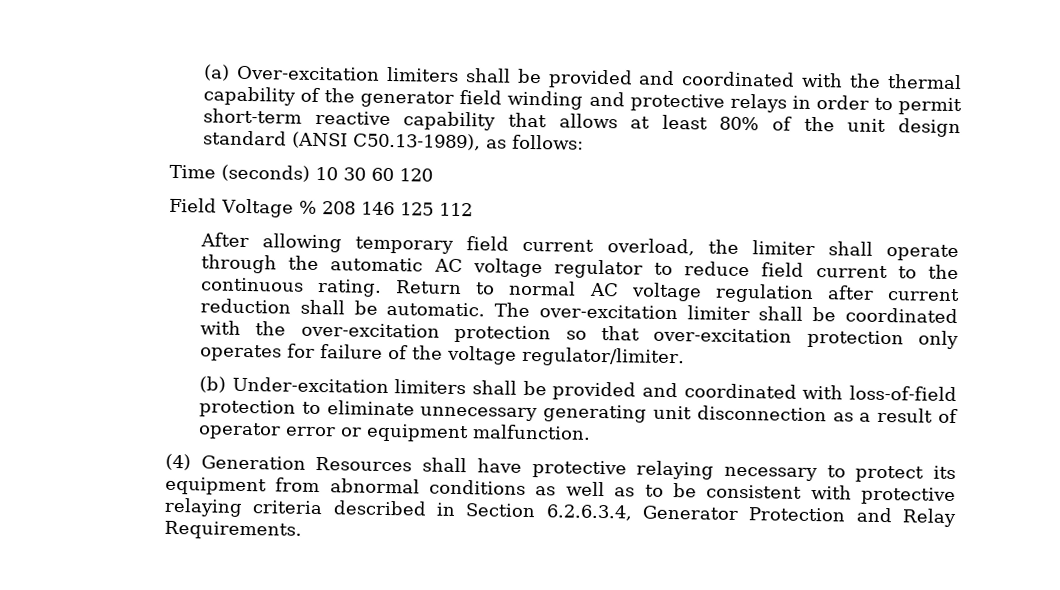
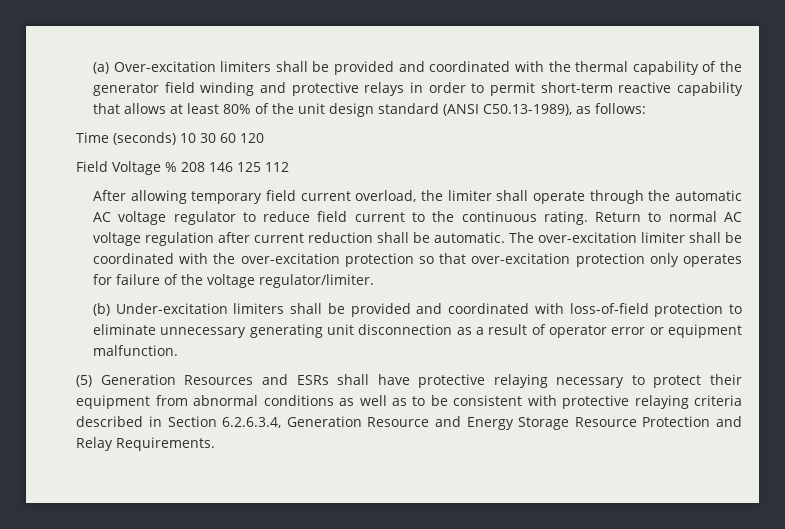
[165,453,192,471] (4) -> [76,375,93,387] (5)
(413, 464) none -> [261,374,329,385] and ESRs
[933,465,957,480] its -> [709,374,742,385] their
[642,505,740,520] Generator -> [286,416,637,430] Generation Resource and Energy Storage Resource

